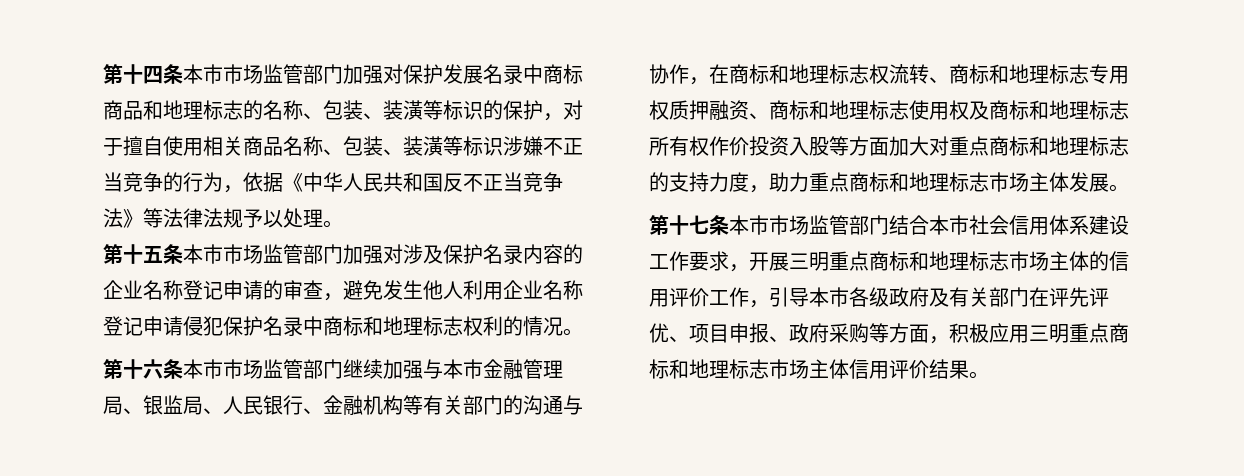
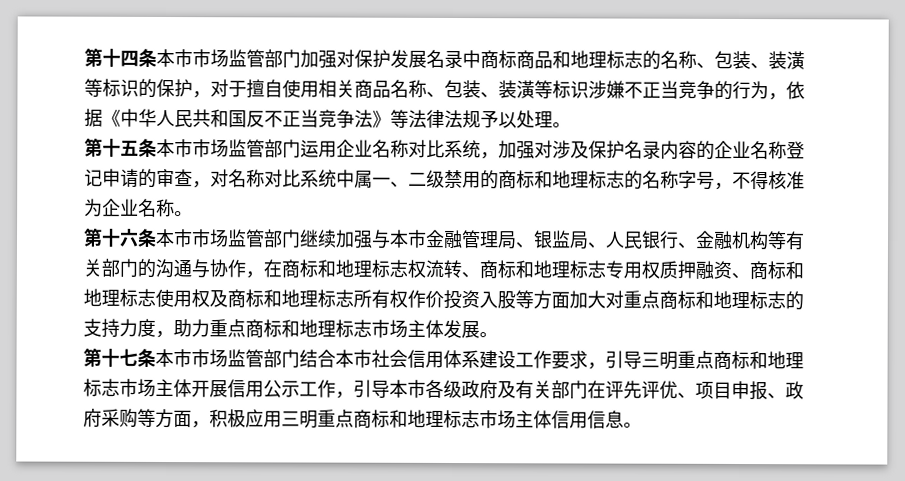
(343, 254) none -> [300,139,499,160] 运用企业名称对比系统，
[343,280,583,300] [103,316,563,336] 避免发生他人利用企业名称登记申请侵犯保护名录中商标和地理标志权利的情况 -> [210,169,805,190] [84,198,175,218] 对名称对比系统中属一、二级禁用的商标和地理标志的名称字号，不得核准为企业名称
[749,251,1129,271] [649,288,709,307] 开展三明重点商标和地理标志市场主体的信用评价 -> [605,350,804,370] [83,378,300,398] 引导三明重点商标和地理标志市场主体开展信用公示
[889,359,969,379] 评价结果 -> [587,410,624,429] 信息

